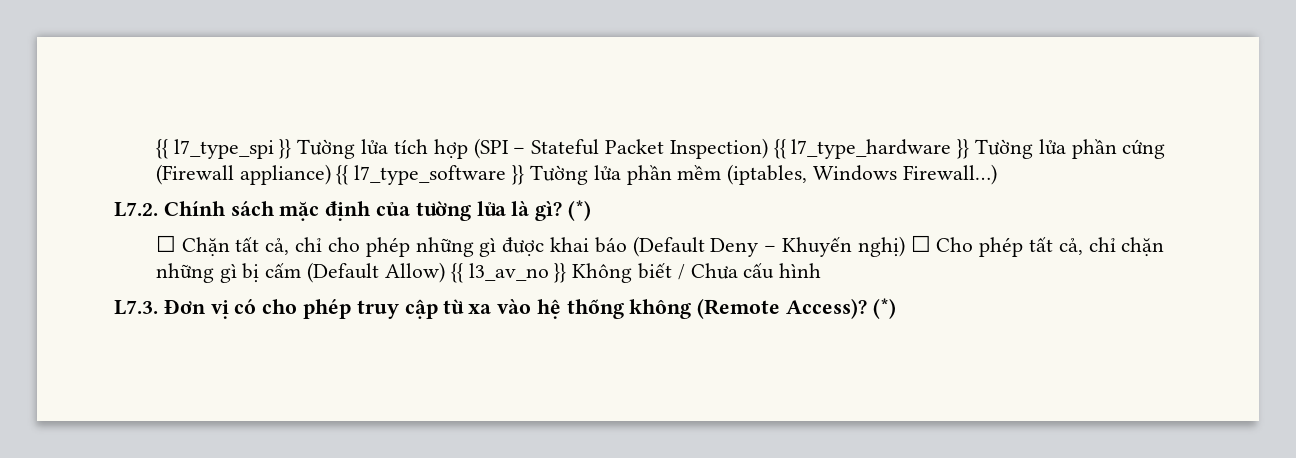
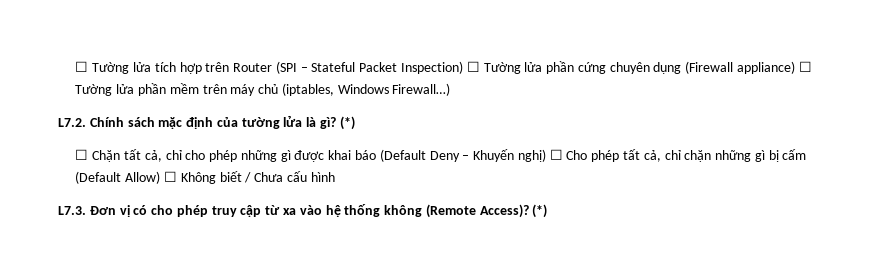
[155,139,292,159] {{ l7_type_spi }} -> [75,61,89,72] ☐
(468, 149) none -> [205,62,273,72] trên Router
[773,139,970,159] {{ l7_type_hardware }} -> [466,61,480,72] ☐
[155,164,525,185] (Firewall appliance) {{ l7_type_software }} -> [609,61,812,74] chuyên dụng (Firewall appliance) ☐
(722, 172) none -> [202,84,279,96] trên máy chủ
[450,263,567,283] {{ l3_av_no }} -> [163,171,177,182] ☐

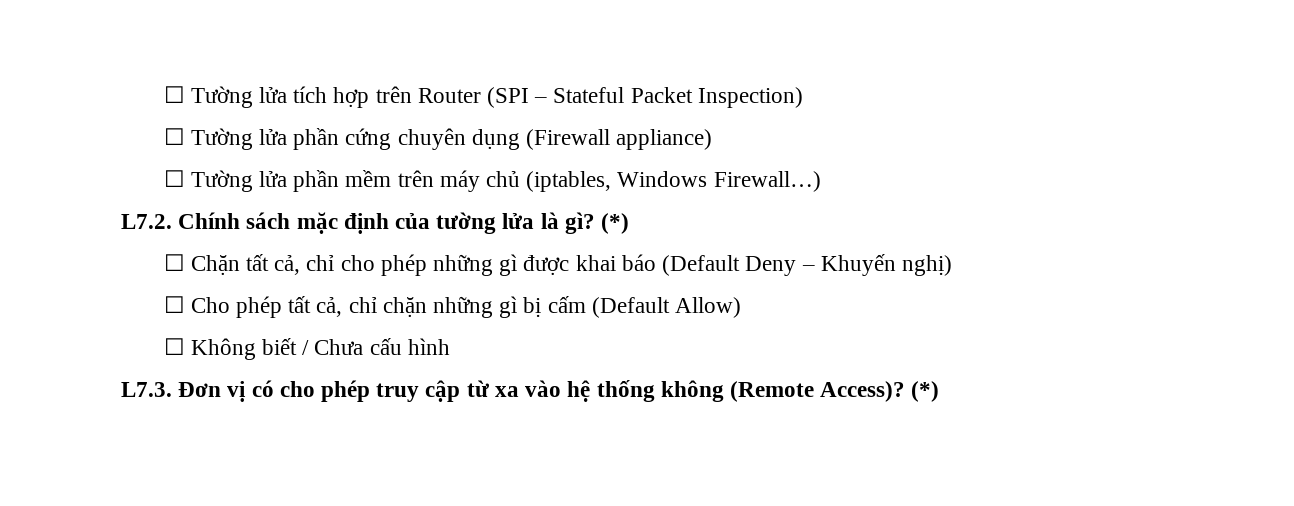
(464, 67) none -> (803, 97) //
(796, 67) none -> (713, 139) //
(546, 155) none -> (952, 265) //
(161, 177) none -> (742, 307) //

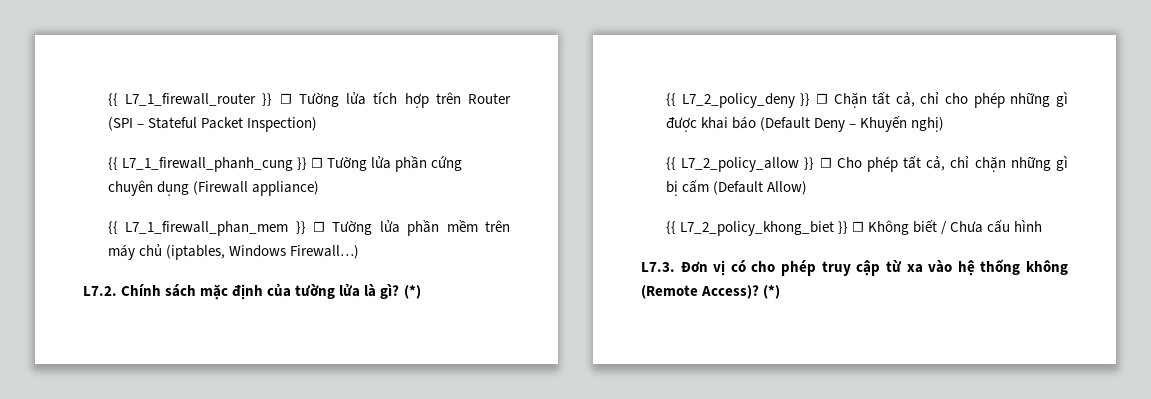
(163, 94) none -> [107,93,273,106] {{ L7_1_firewall_router }}
(803, 97) none -> [107,157,308,172] {{ L7_1_firewall_phanh_cung }}
(713, 139) none -> [107,221,306,236] {{ L7_1_firewall_phan_mem }}
(630, 223) none -> [665,93,811,108] {{ L7_2_policy_deny }}
(952, 265) none -> [665,157,815,172] {{ L7_2_policy_allow }}
(742, 307) none -> [665,221,849,236] {{ L7_2_policy_khong_biet }}

